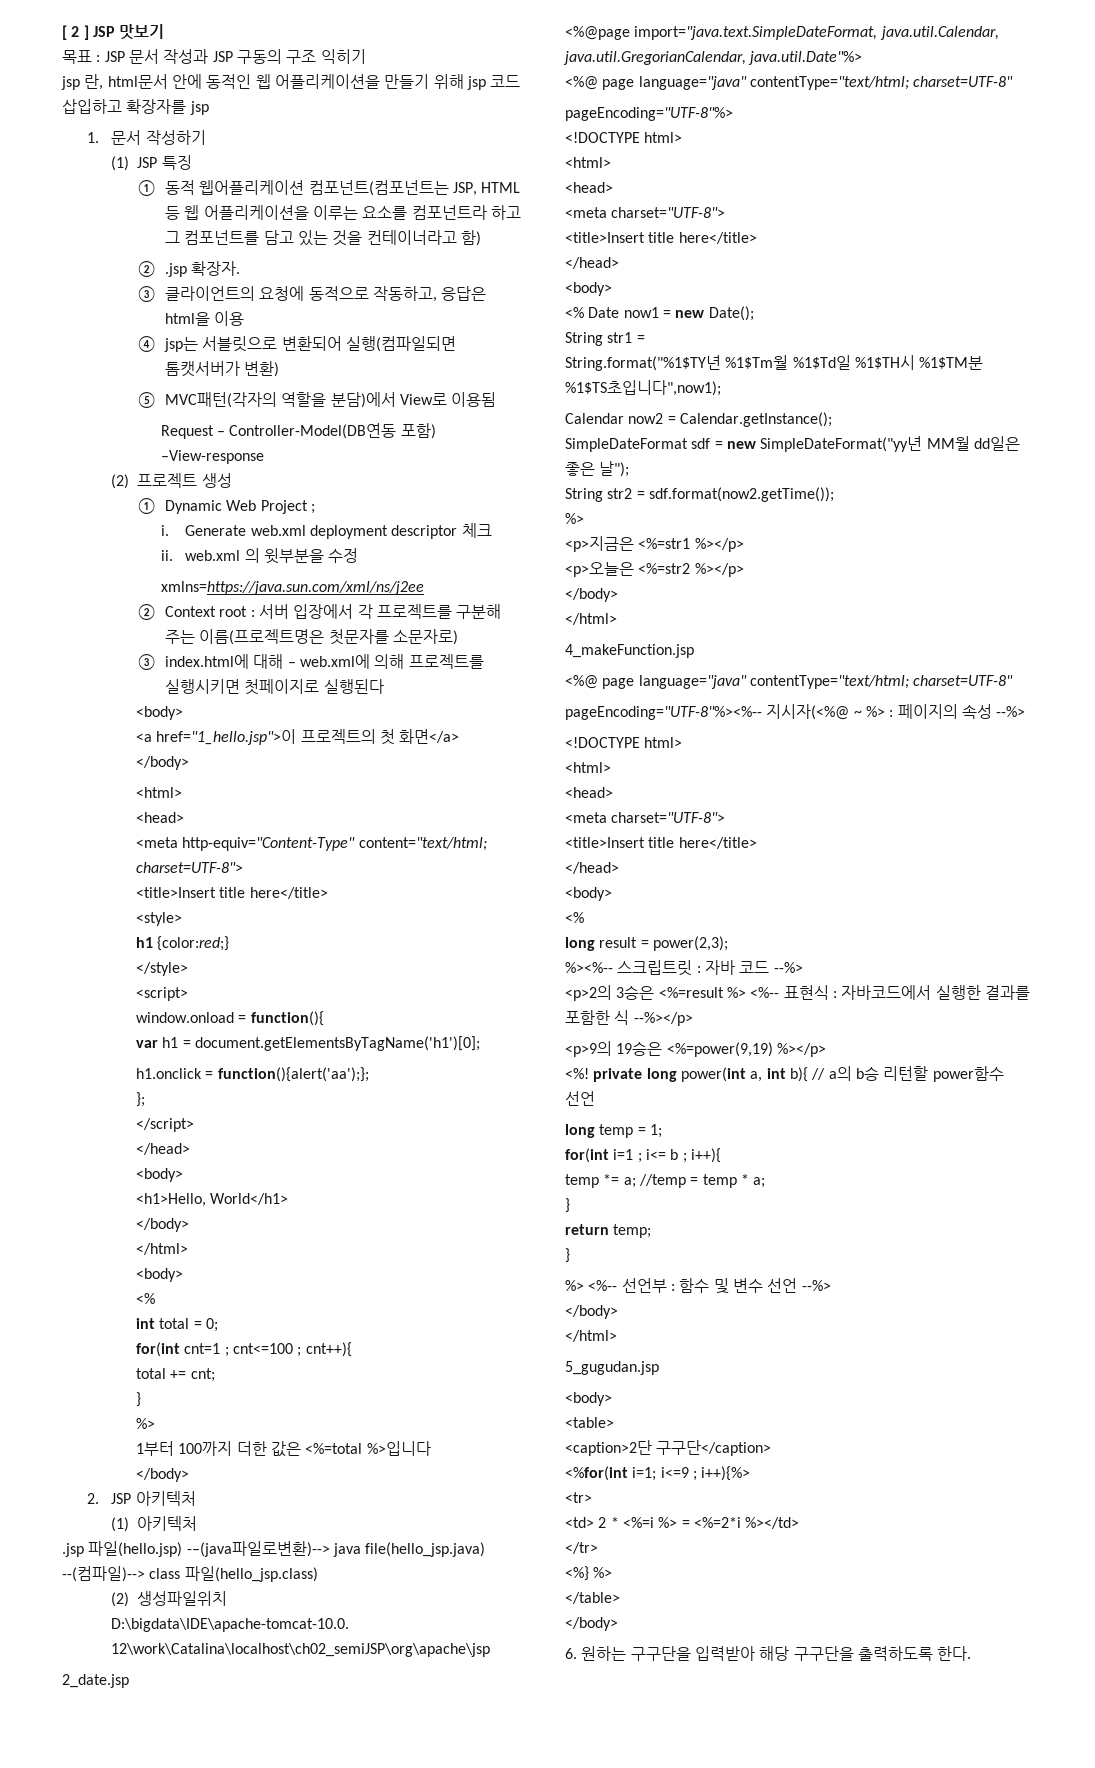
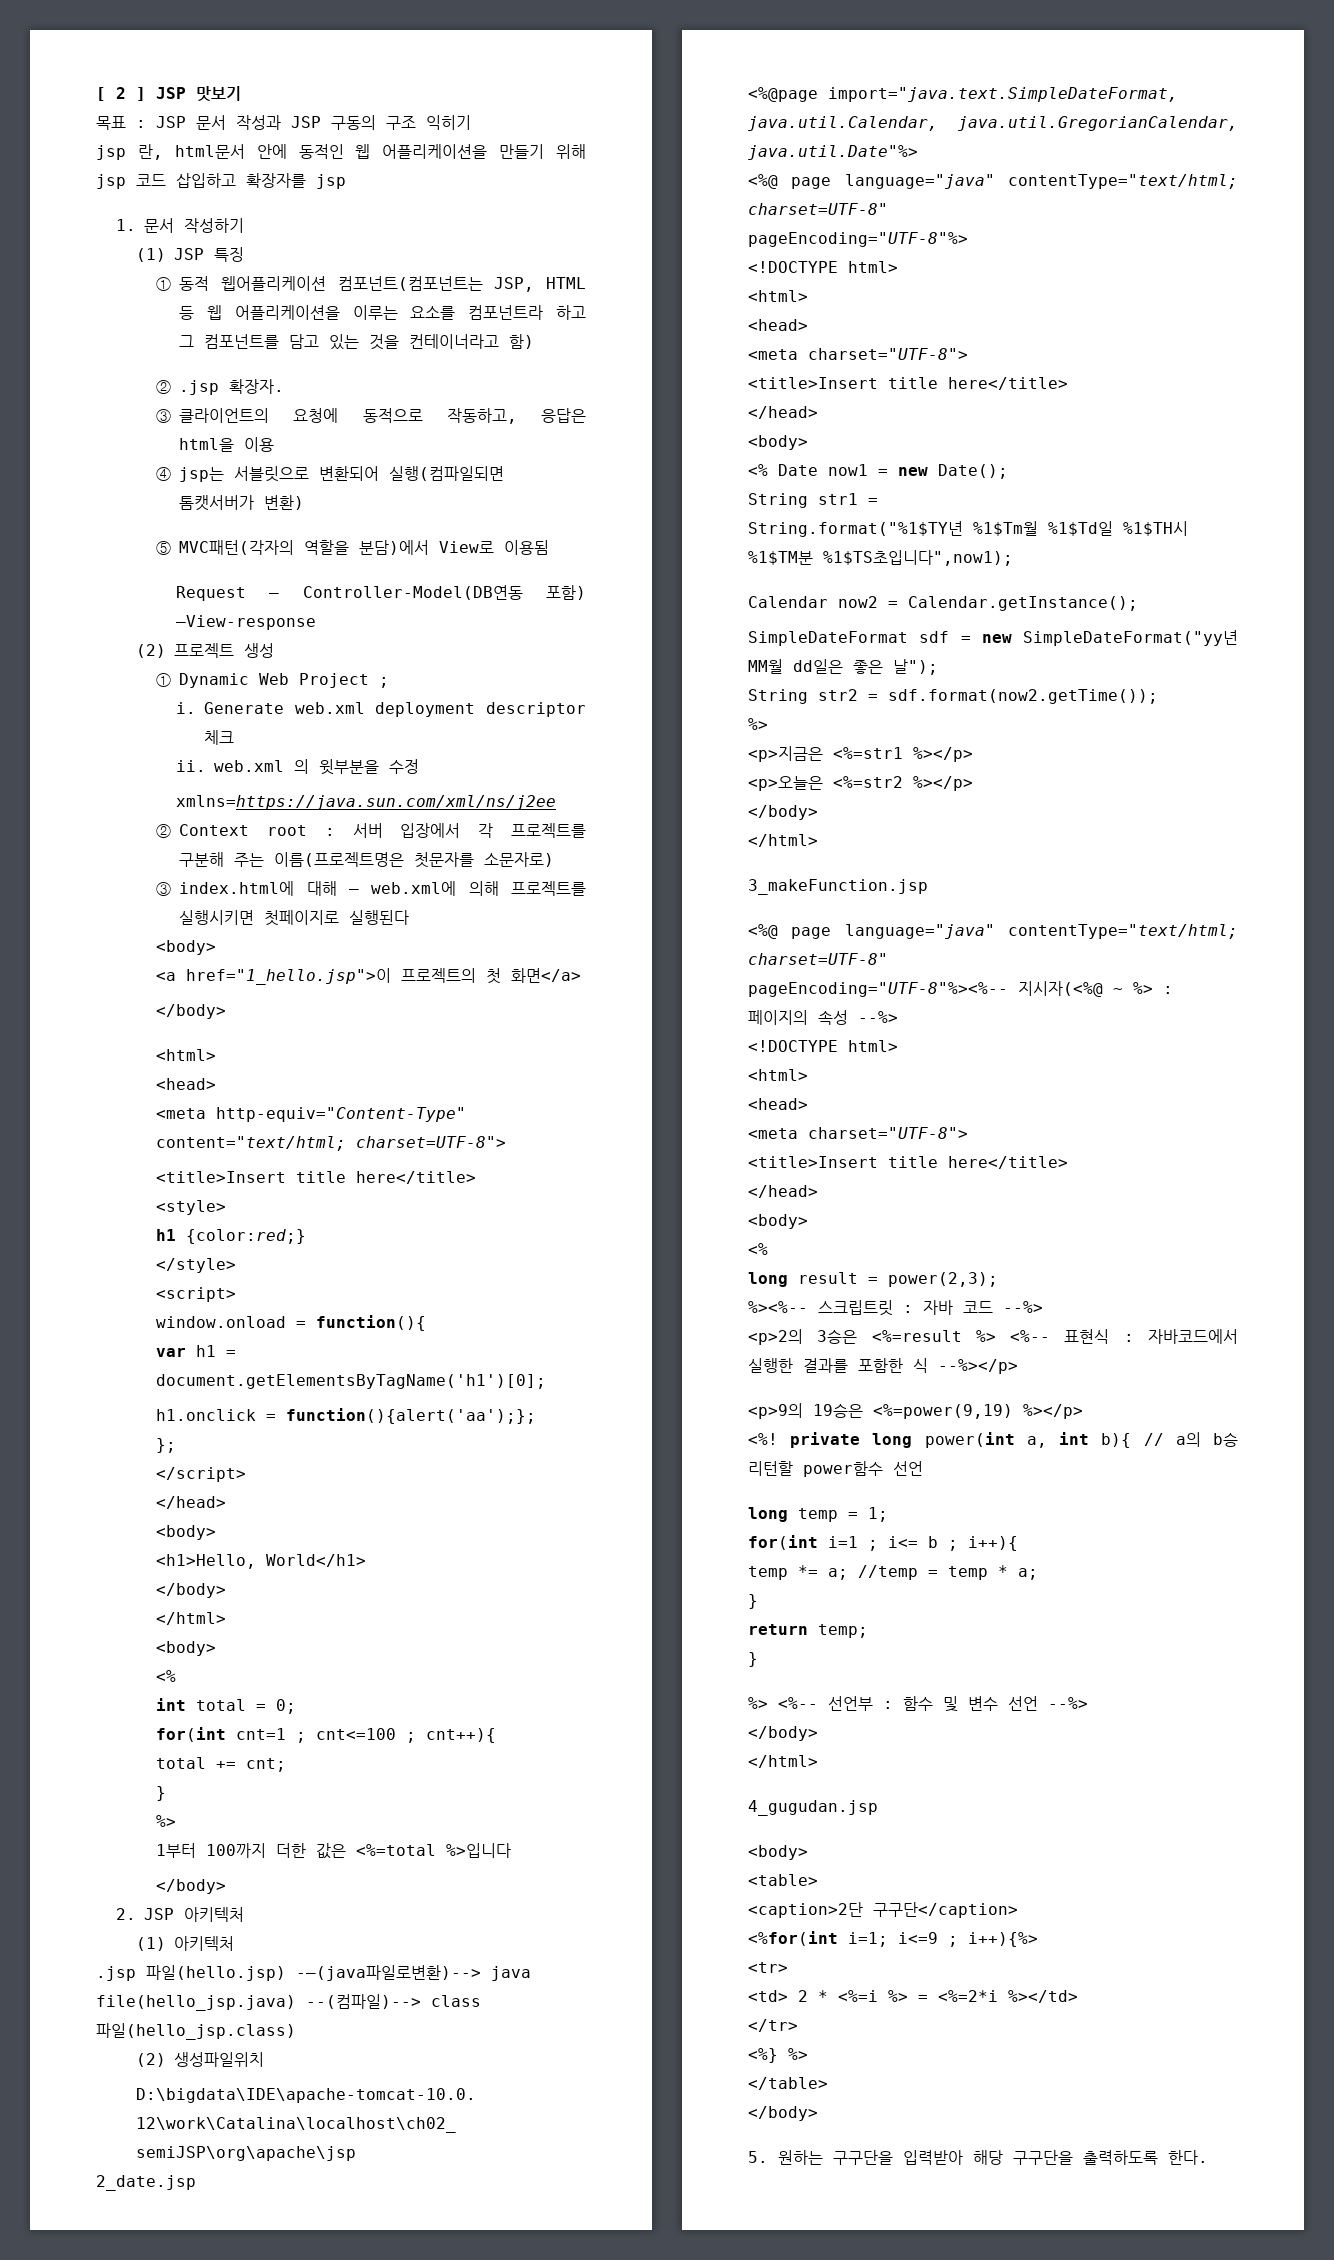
[565,644,694,658] 4_makeFunction.jsp -> [748,879,928,895] 3_makeFunction.jsp
[565,1361,659,1375] 5_gugudan.jsp -> [748,1800,878,1816] 4_gugudan.jsp
[565,1648,577,1659] 6. -> [748,2151,768,2163] 5.

